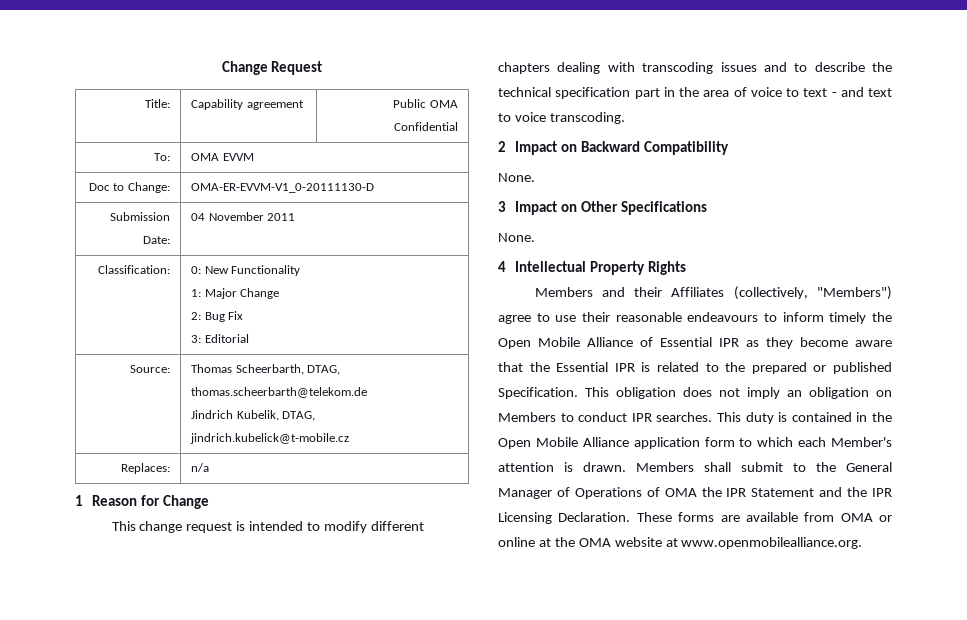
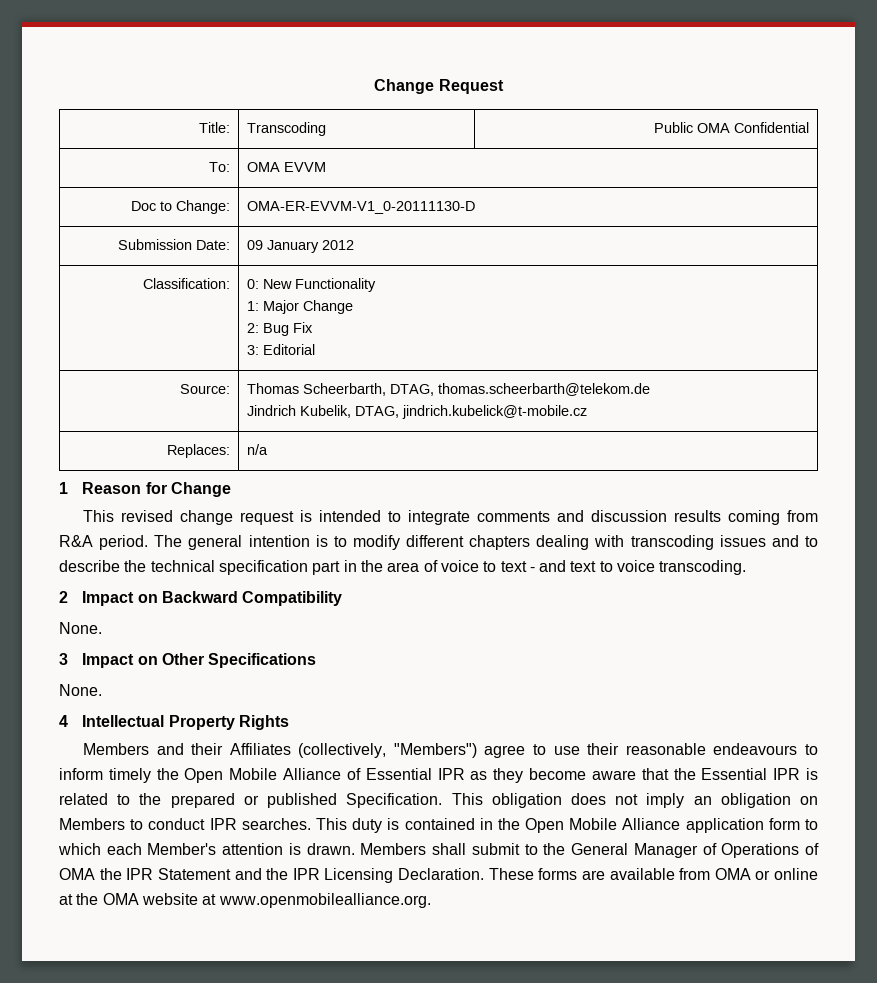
[191,99,304,110] Capability agreement -> [246,122,326,136] Transcoding
[191,212,296,221] 04 November 2011 -> [246,240,354,253] 09 January 2012
(136, 526) none -> [120,510,173,522] revised
(321, 526) none -> [407,510,819,525] [59,535,347,550] integrate comments and discussion results coming from R&A period. The general intention is to

